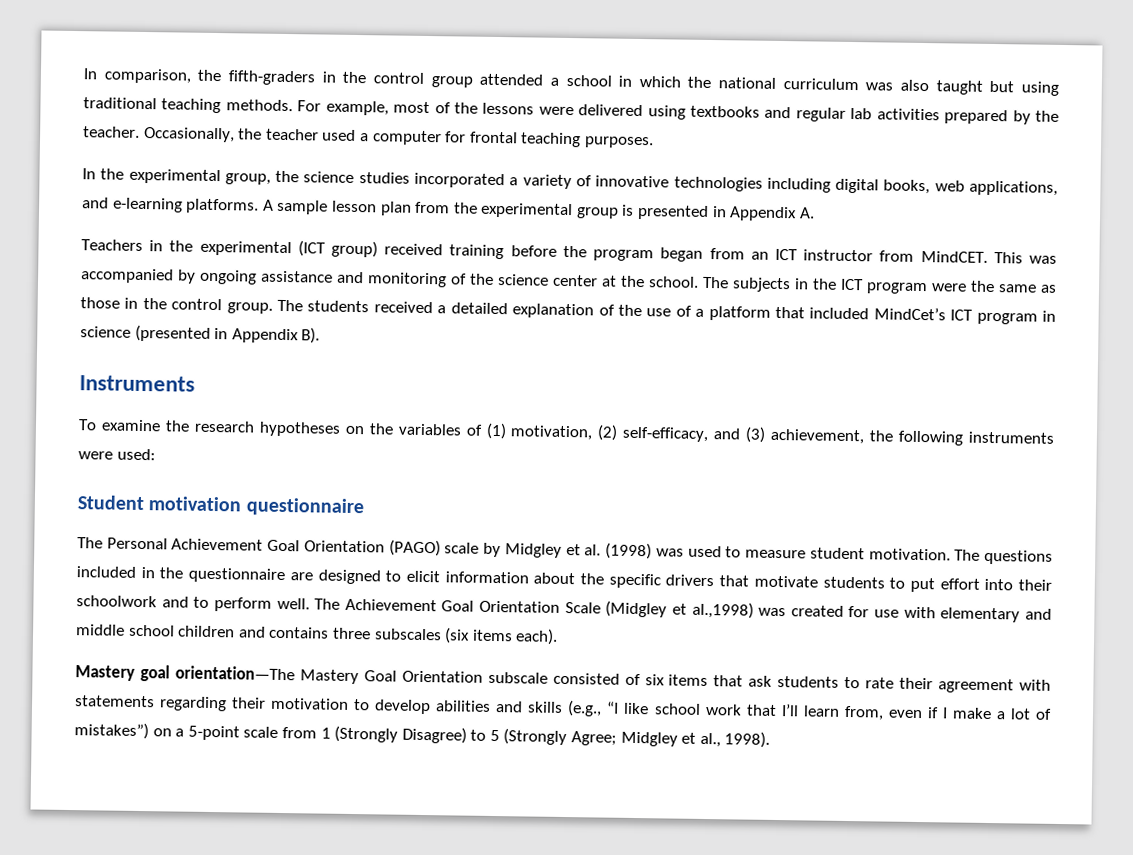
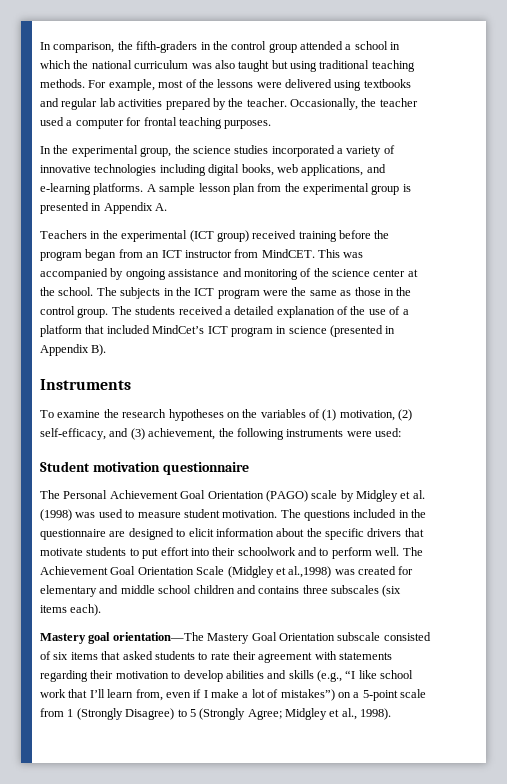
[874,606,936,619] use with -> (414, 570) none
[748,675,773,687] ask -> [122,651,153,660] asked

